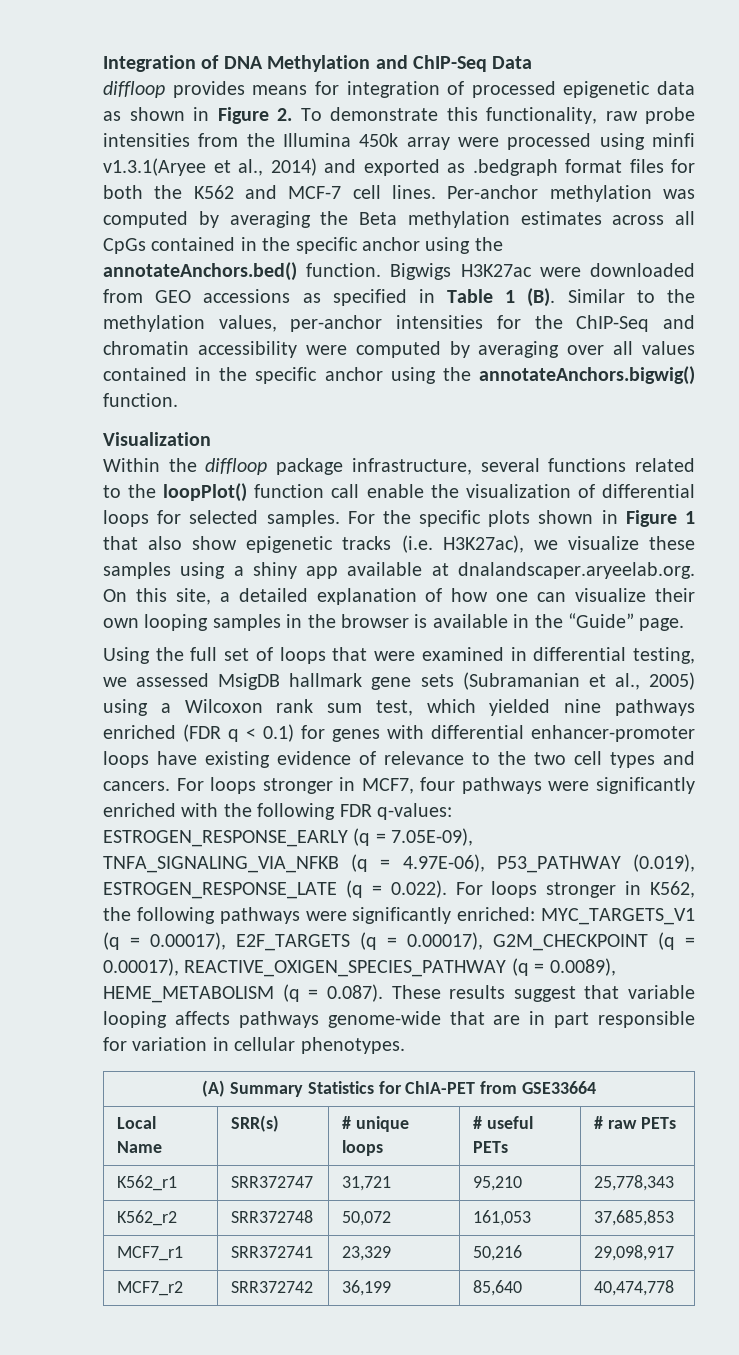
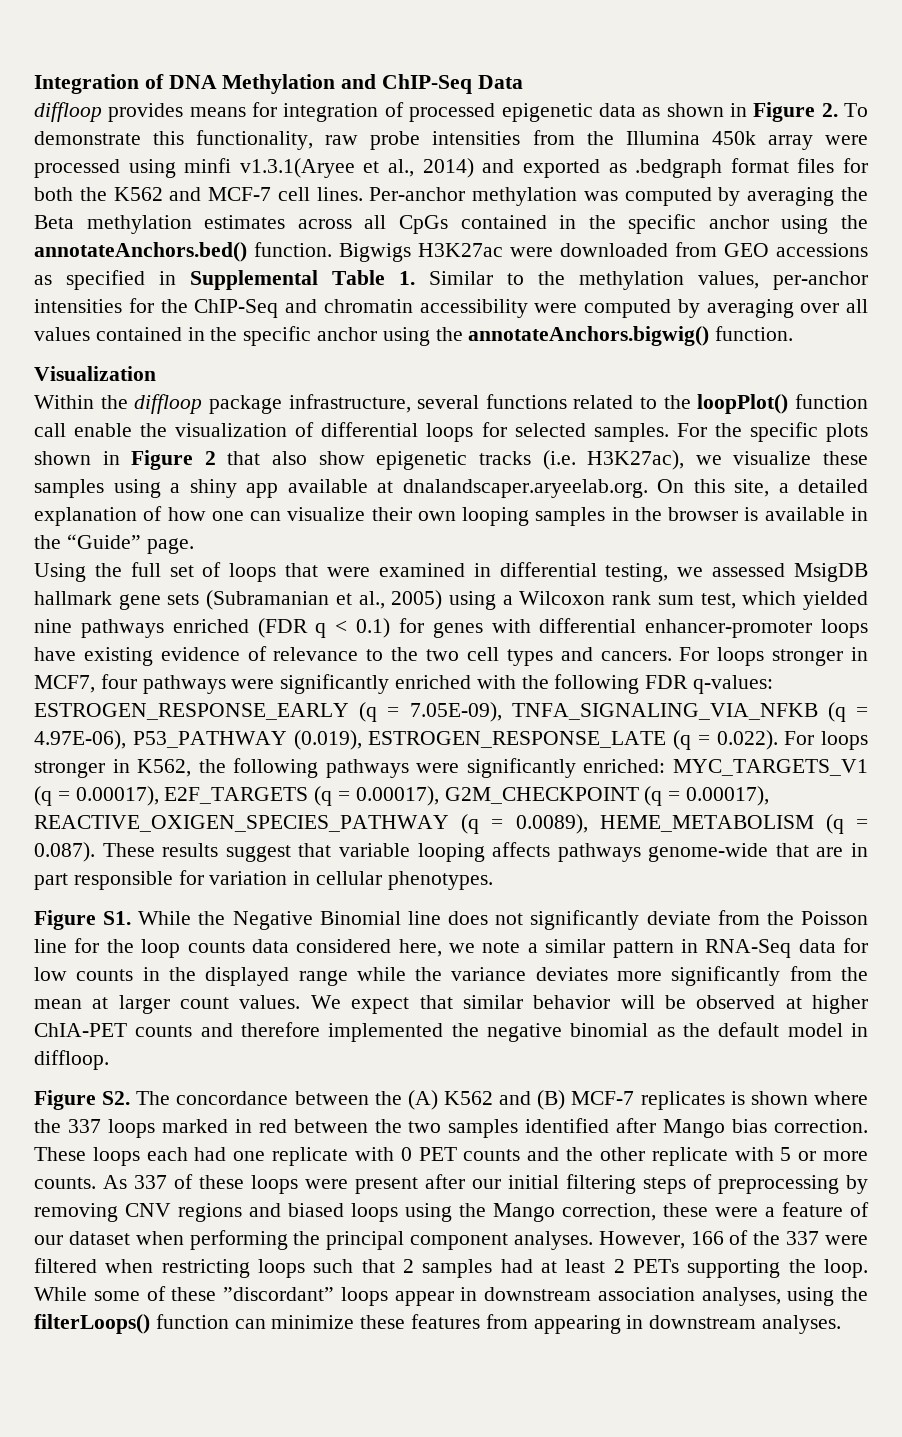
[447,288,556,307] Table 1 (B). -> [190,270,415,290] Supplemental Table 1.
[685,511,695,524] 1 -> [204,451,216,465] 2
[201,1080,597,1097] [117,1116,157,1129] [117,1141,163,1153] [231,1115,280,1132] [342,1116,410,1132] [342,1140,384,1156] [473,1116,534,1129] [473,1141,509,1153] [594,1116,677,1129] [117,1175,178,1191] [231,1176,314,1188] [342,1176,392,1191] [473,1176,523,1191] [594,1175,675,1191] [117,1210,178,1226] [231,1210,314,1223] [342,1211,392,1226] [473,1210,532,1226] [594,1210,675,1226] [117,1246,184,1261] [231,1246,314,1258] [342,1246,392,1261] [473,1245,523,1261] [594,1245,675,1261] [117,1281,184,1296] [231,1281,314,1293] [342,1280,392,1296] [473,1280,523,1296] [594,1280,675,1296] // (A) Summary Statistics for ChIA-PET from GSE33664 // Local Name | SRR(s) | # unique loops | # useful PETs | # raw PETs // K562_r1 | SRR372747 | 31,721 | 95,210 | 25,778,343 // K562_r2 | SRR372748 | 50,072 | 161,053 | 37,685,853 // MCF7_r1 | SRR372741 | 23,329 | 50,216 | 29,098,917 // MCF7_r2 | SRR372742 | 36,199 | 85,640 | 40,474,778 -> [34,910,868,930] [34,938,868,958] [34,966,868,986] [34,995,868,1014] [34,1022,869,1042] [34,1050,109,1070] [34,1090,868,1110] [34,1118,869,1138] [34,1147,869,1166] [34,1174,868,1194] [34,1202,869,1222] [34,1230,868,1250] [34,1258,869,1278] [34,1286,868,1306] [34,1314,842,1334] // Figure S1. While the Negative Binomial line does not significantly deviate from the Poisson line for the loop counts data considered here, we note a similar pattern in RNA-Seq data for low counts in the displayed range while the variance deviates more significantly from the mean at larger count values. We expect that similar behavior will be observed at higher ChIA-PET counts and therefore implemented the negative binomial as the default model in diffloop. // Figure S2. The concordance between the (A) K562 and (B) MCF-7 replicates is shown where the 337 loops marked in red between the two samples identified after Mango bias correction. These loops each had one replicate with 0 PET counts and the other replicate with 5 or more counts. As 337 of these loops were present after our initial filtering steps of preprocessing by removing CNV regions and biased loops using the Mango correction, these were a feature of our dataset when performing the principal component analyses. However, 166 of the 337 were filtered when restricting loops such that 2 samples had at least 2 PETs supporting the loop. While some of these ”discordant” loops appear in downstream association analyses, using the filterLoops() function can minimize these features from appearing in downstream analyses.

